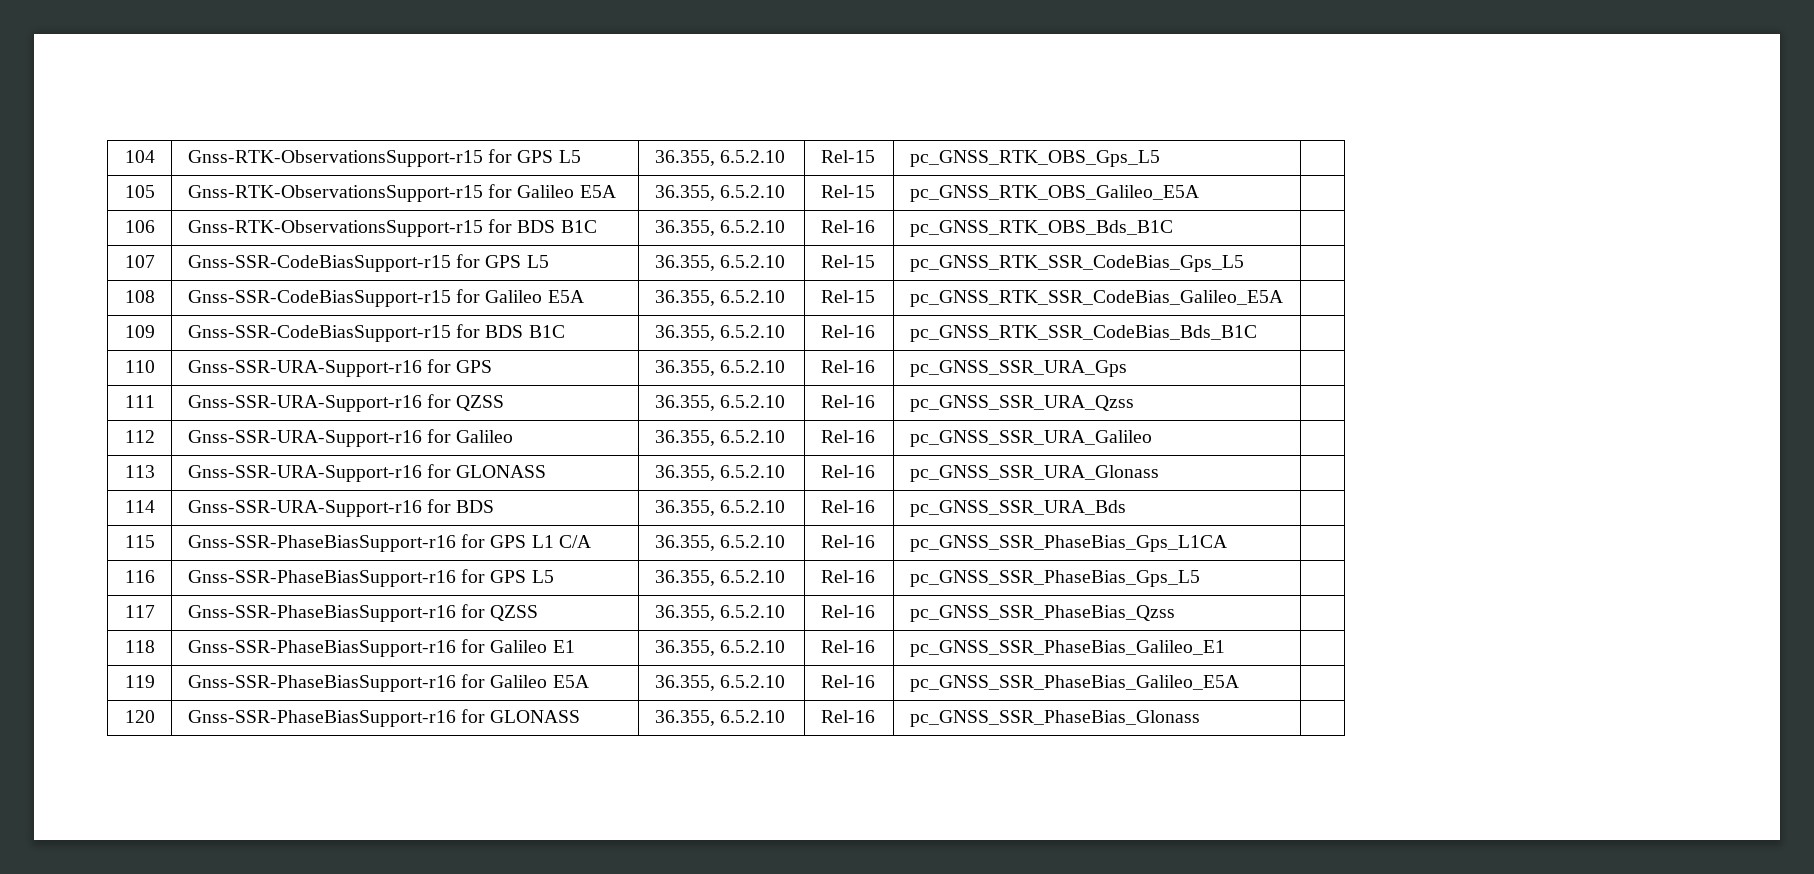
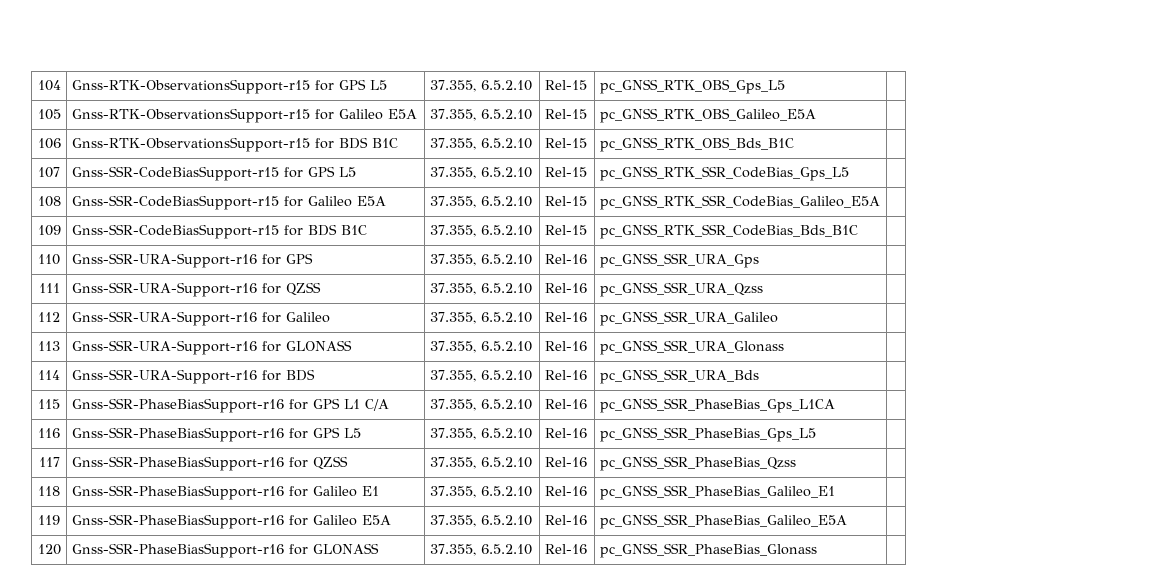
[654,150,715,166] 36.355, -> [429,80,476,92] 37.355,
[654,185,715,201] 36.355, -> [429,109,476,121] 37.355,
[654,220,785,236] [820,220,875,233] 36.355, 6.5.2.10 | Rel-16 -> [429,138,532,150] [544,138,587,148] 37.355, 6.5.2.10 | Rel-15
[654,255,715,271] 36.355, -> [429,167,476,179] 37.355,
[654,290,715,306] 36.355, -> [429,196,476,208] 37.355,
[654,325,785,341] [820,325,875,338] 36.355, 6.5.2.10 | Rel-16 -> [429,225,532,237] [544,225,587,235] 37.355, 6.5.2.10 | Rel-15
[654,360,715,376] 36.355, -> [429,254,476,266] 37.355,
[654,395,715,411] 36.355, -> [429,283,476,295] 37.355,
[654,430,715,446] 36.355, -> [429,312,476,324] 37.355,
[654,465,715,481] 36.355, -> [429,341,476,353] 37.355,
[654,500,715,516] 36.355, -> [429,370,476,382] 37.355,
[654,535,715,551] 36.355, -> [429,399,476,411] 37.355,
[654,570,715,586] 36.355, -> [429,428,476,440] 37.355,
[654,605,715,621] 36.355, -> [429,457,476,469] 37.355,
[654,640,715,656] 36.355, -> [429,486,476,498] 37.355,
[654,675,715,691] 36.355, -> [429,515,476,527] 37.355,
[654,710,715,726] 36.355, -> [429,544,476,556] 37.355,

